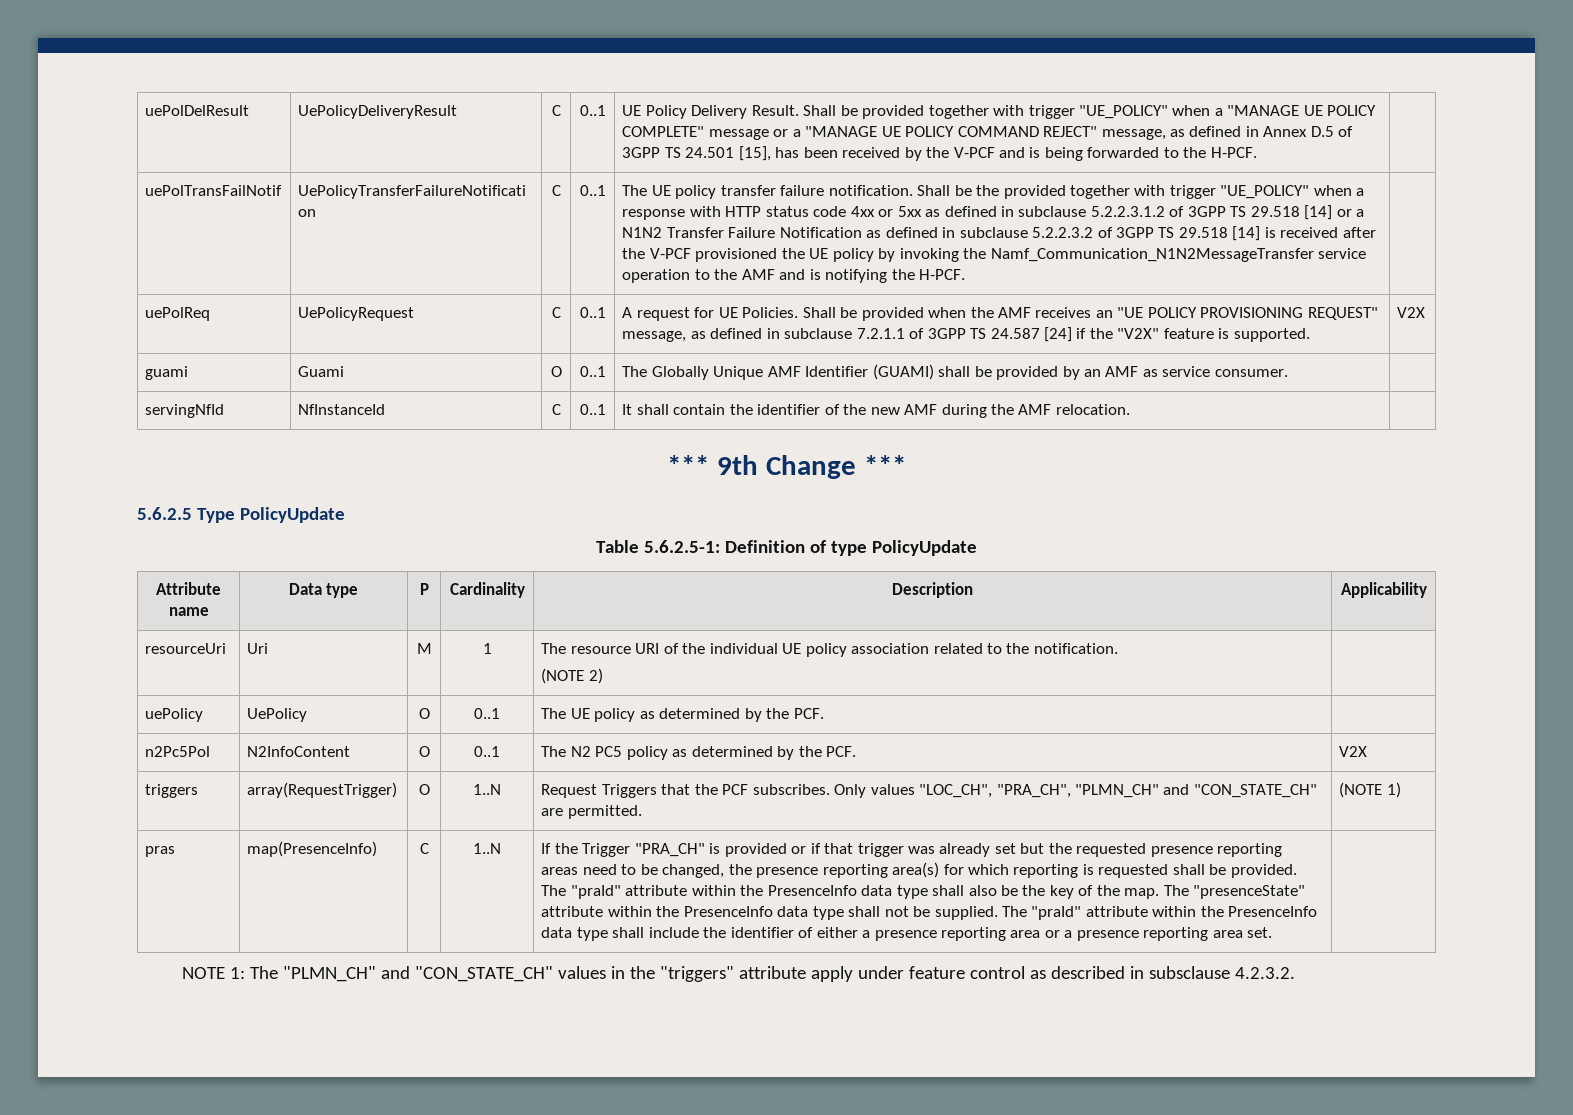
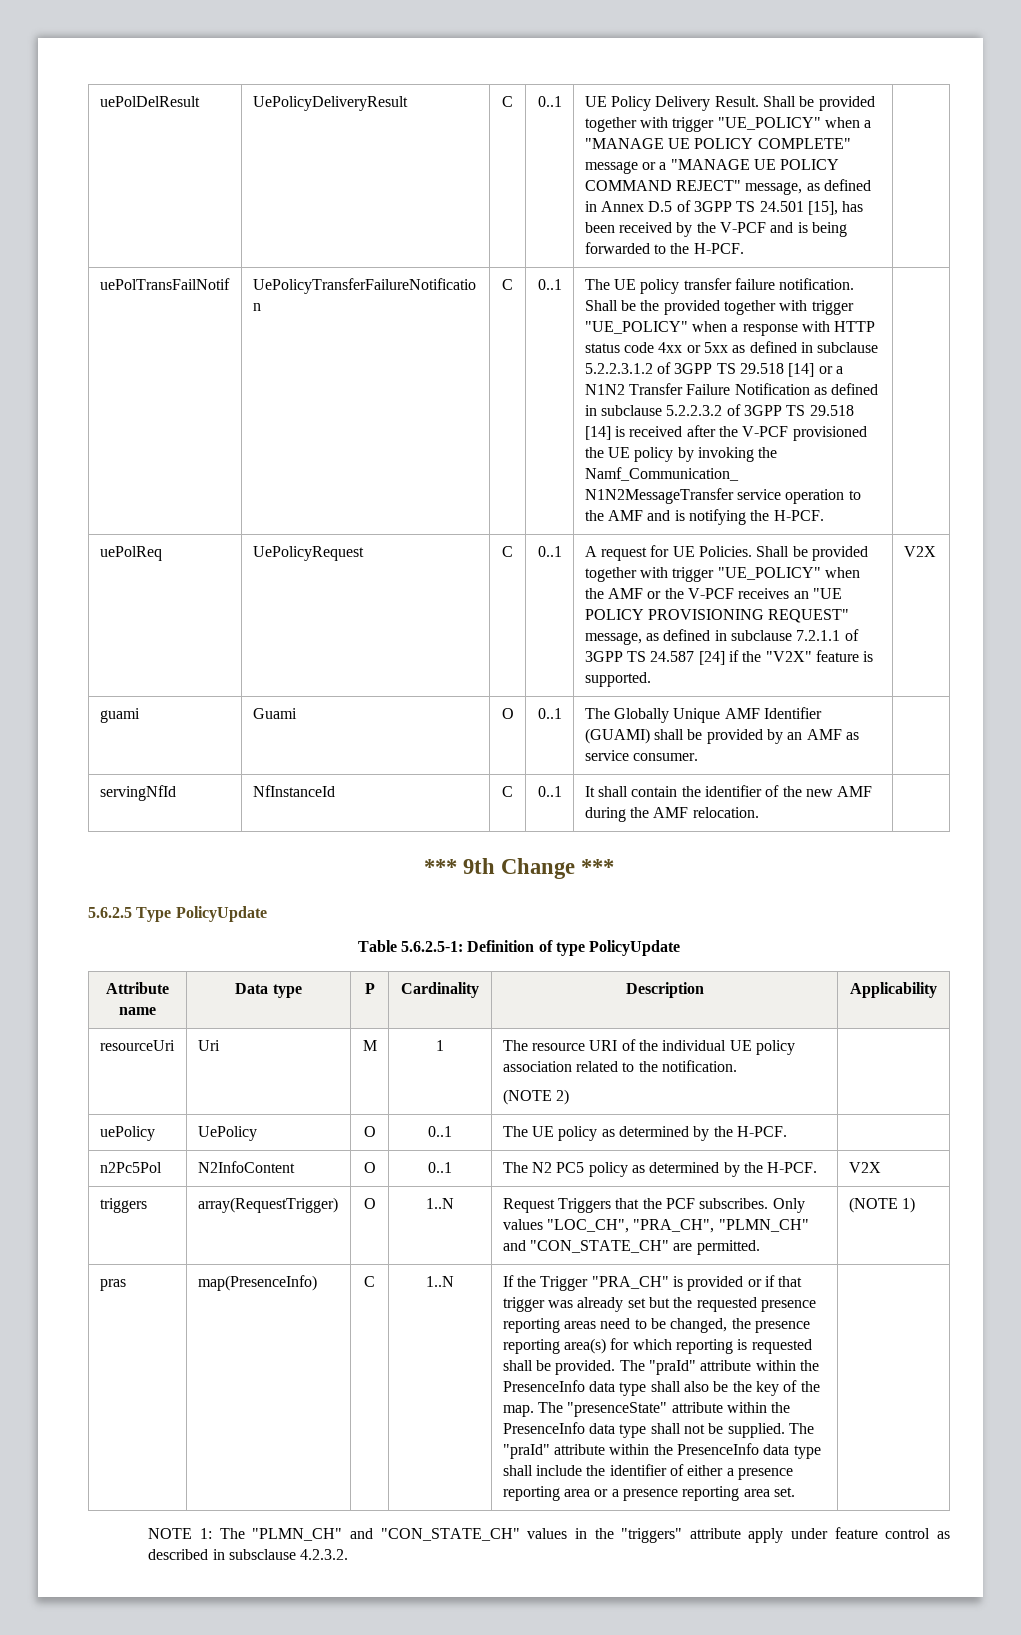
[928,307,1031,318] when the AMF -> [584,567,860,582] [584,588,734,599] together with trigger "UE_POLICY" when the AMF or the V-PCF
[793,708,824,719] PCF. -> [736,1126,787,1137] H-PCF.
[826,746,857,757] PCF. -> [767,1162,818,1173] H-PCF.

